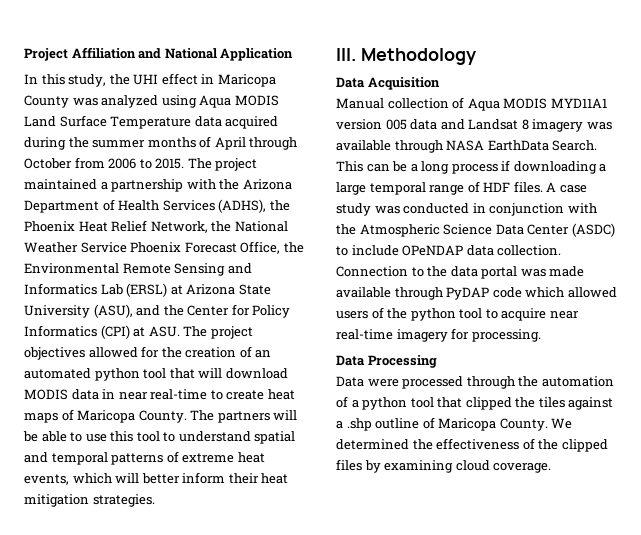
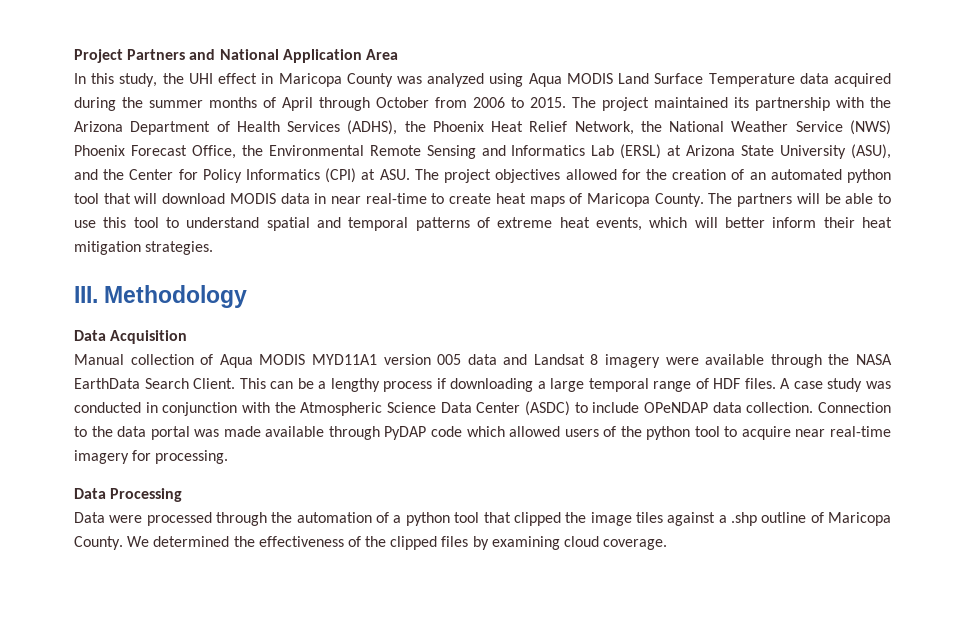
[71,47,136,59] Affiliation -> [127,49,186,60] Partners
(294, 54) none -> [365,49,398,60] Area
[100,182,108,190] a -> [734,97,749,108] its
(127, 247) none -> [849,120,891,135] (NWS)
[586,122,612,130] [336,140,443,153] was available through -> [665,354,850,368] were available through the
[552,140,598,151] Search. -> [144,378,236,389] Search Client.
[421,161,450,174] long -> [330,378,380,392] lengthy
(536, 402) none -> [590,512,632,526] image

